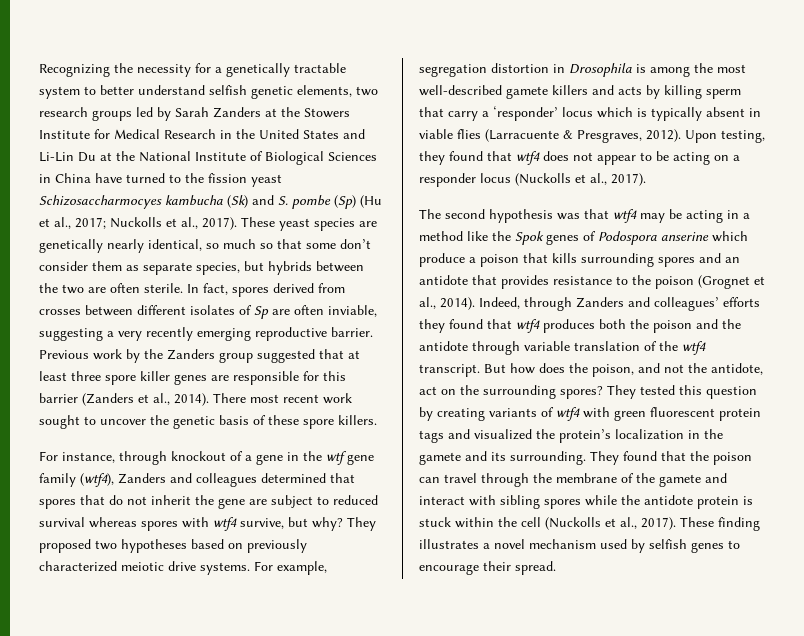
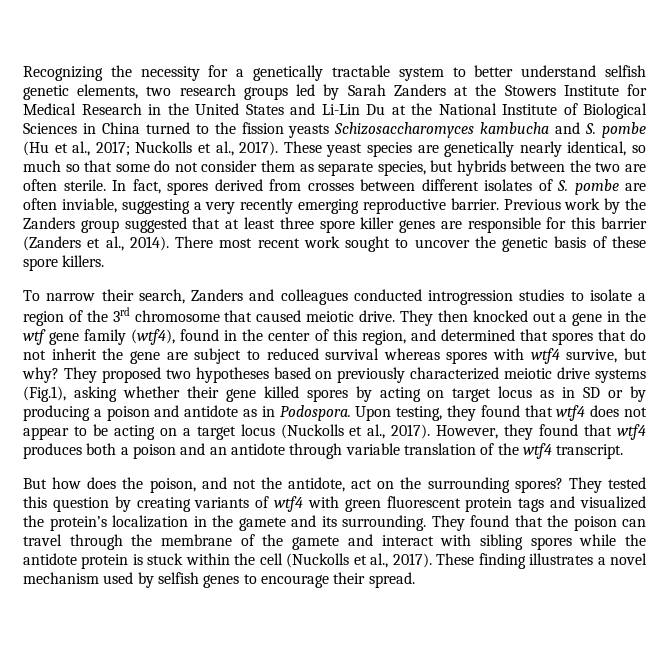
[95,173,122,183] have -> (140, 128) none
[251,174,282,187] [39,195,248,209] yeast Schizosaccharmocyes kambucha (Sk) -> [288,122,550,138] yeasts Schizosaccharomyces kambucha
[334,195,356,209] (Sp) -> (646, 130) none
[340,239,371,249] don’t -> [154,160,198,172] do not
[254,306,269,319] Sp -> [557,179,619,195] S. pombe
[39,451,243,465] For instance, through knockout of -> [23,289,646,305] [23,307,556,326] To narrow their search, Zanders and colleagues conducted introgression studies to isolate a region of the 3rd chromosome that caused meiotic drive. They then knocked out
[118,473,257,487] Zanders and colleagues -> [180,329,436,345] found in the center of this region, and
[200,561,327,575] [419,63,746,77] [419,85,741,99] [419,106,761,121] [419,129,681,143] systems. For example, segregation distortion in Drosophila is among the most well-described gamete killers and acts by killing sperm that carry a ‘responder’ locus which is typically absent in viable flies (Larracuente & Presgraves, 2012). -> [595,369,646,383] [23,386,646,402] [23,405,351,421] systems (Fig.1), asking whether their gene killed spores by acting on target locus as in SD or by producing a poison and antidote as in Podospora.
[419,173,476,187] responder -> [196,426,236,440] target
[419,209,750,223] [419,231,748,245] [419,253,740,267] [419,275,765,289] [419,297,760,311] // The second hypothesis was that wtf4 may be acting in a method like the Spok genes of Podospora anserine which produce a poison that kills surrounding spores and an antidote that provides resistance to the poison (Grognet et al., 2014). Indeed, through Zanders and colleagues’ efforts -> [436,425,499,439] However,
[630,319,741,333] the poison and the -> [120,443,227,459] a poison and an
(480, 370) none -> (624, 451) //

